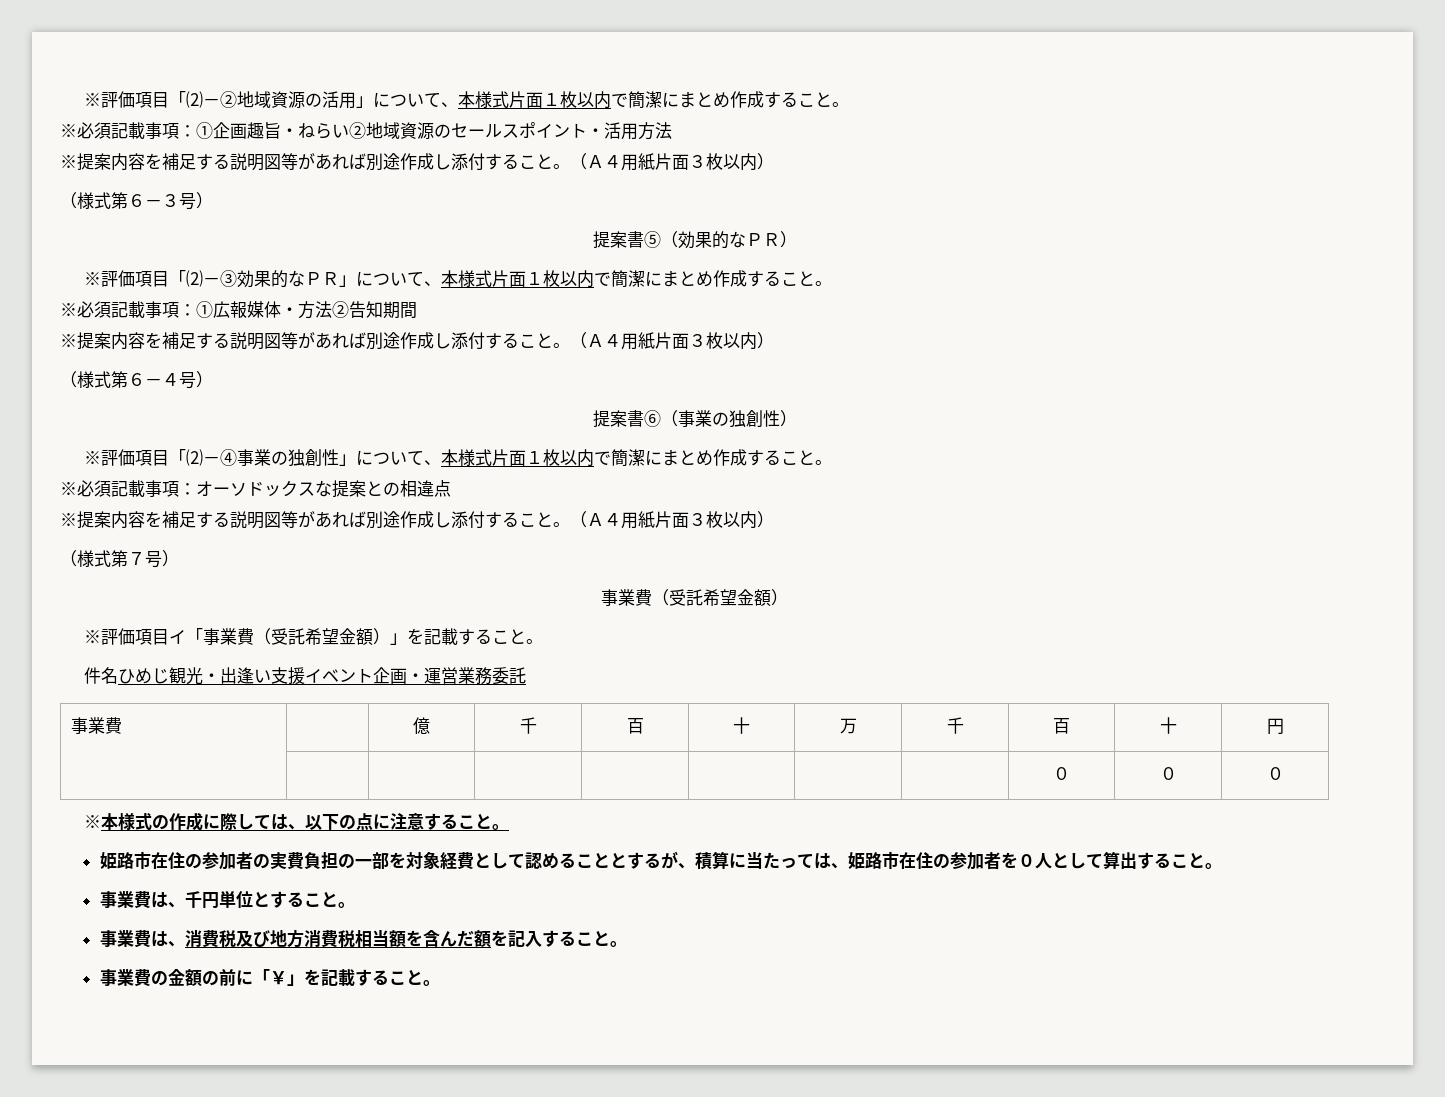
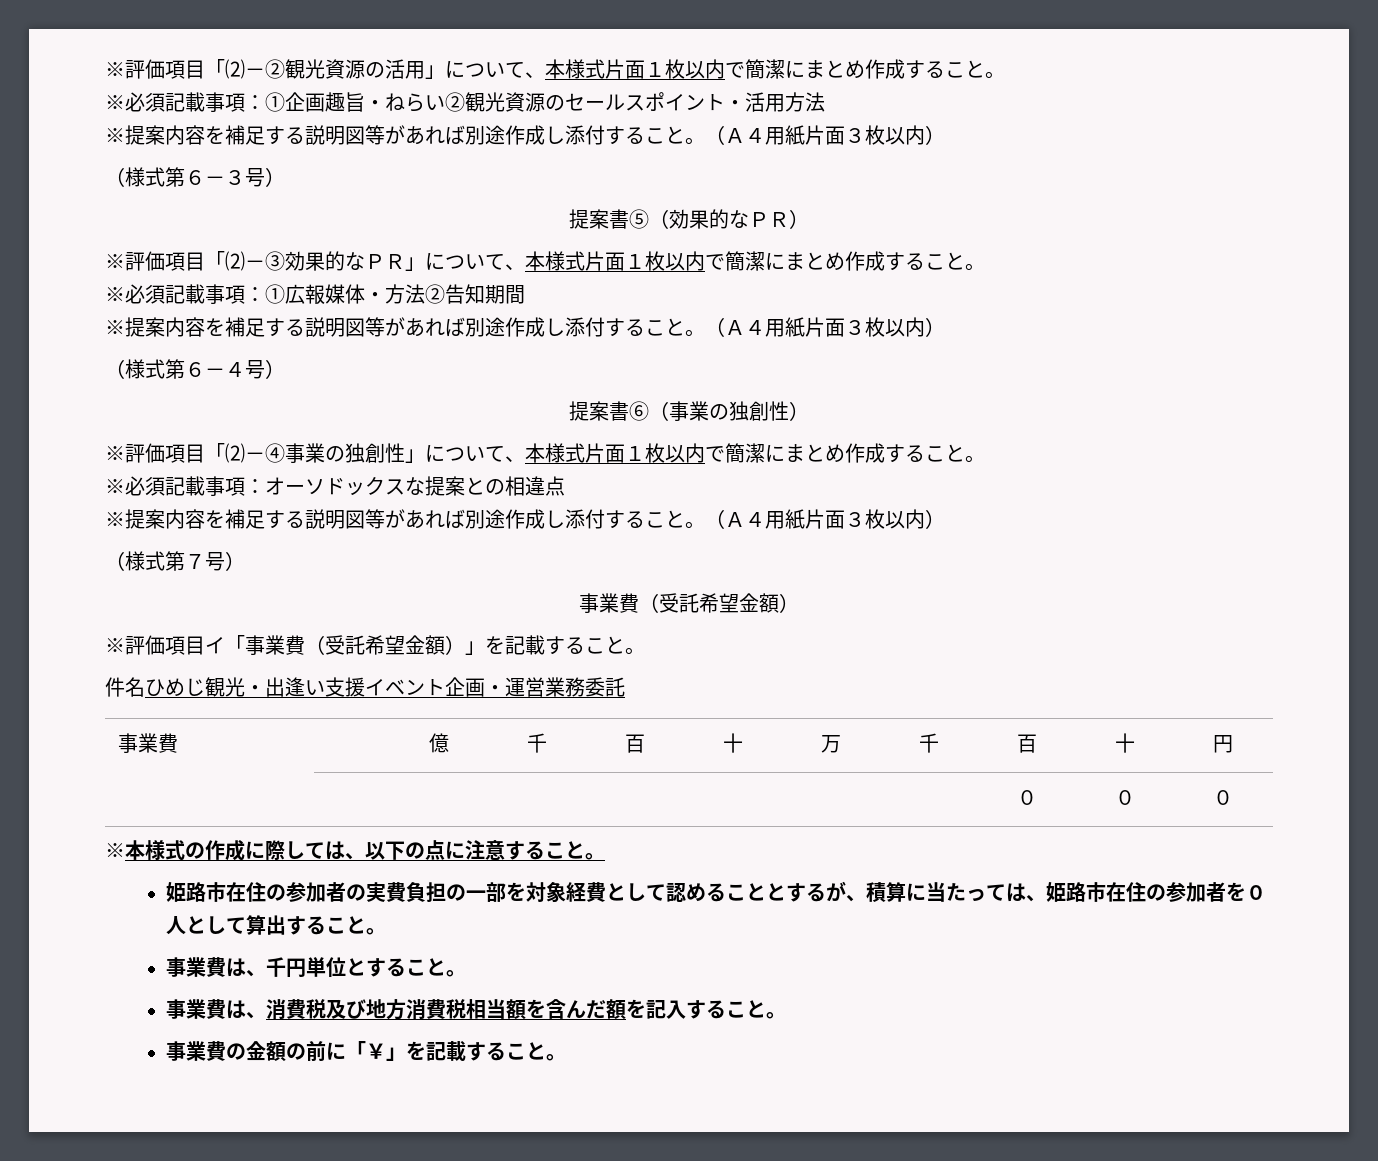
[237,91,272,108] 地域 -> [285,59,325,79] 観光
[366,122,400,139] 地域 -> [465,92,505,112] 観光

